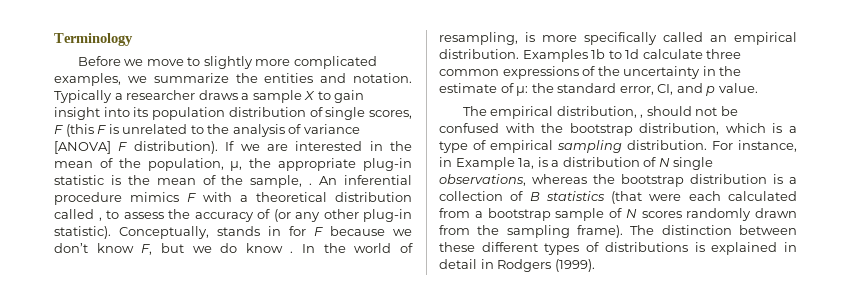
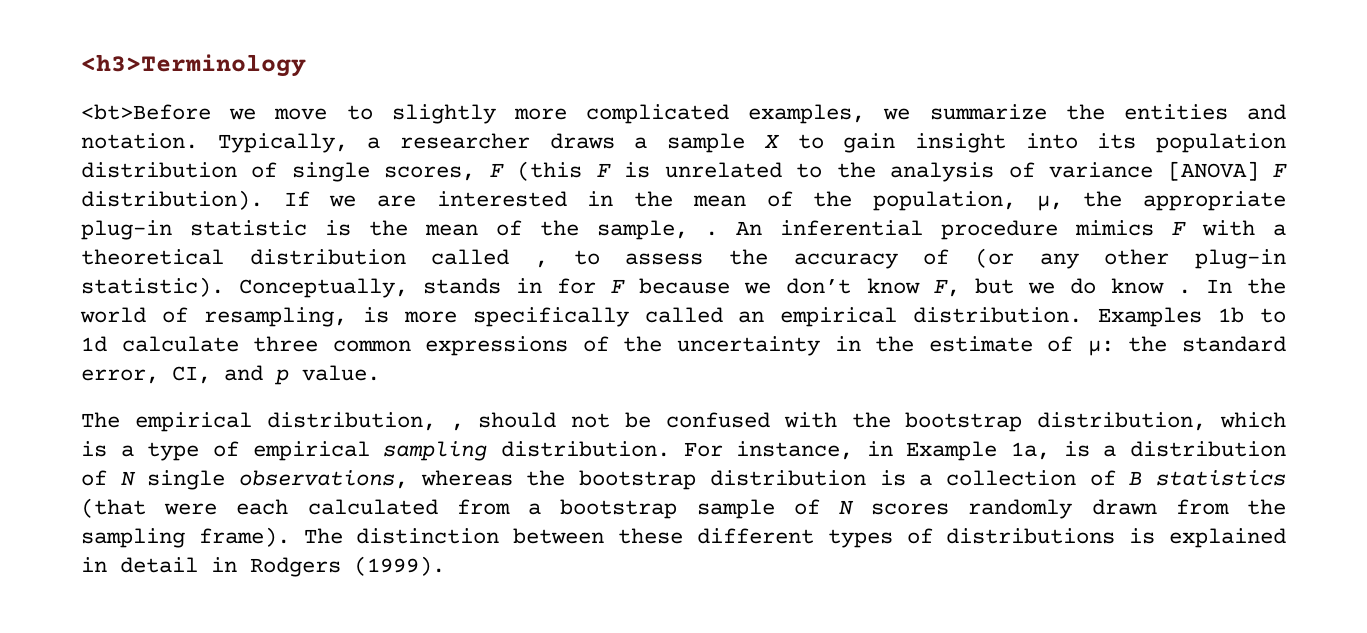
[54,33,133,46] [77,56,121,66] Terminology // Before -> [81,54,306,77] [81,104,211,120] <h3>Terminology // <bt>Before
[54,90,112,103] Typically -> [217,133,348,153] Typically,

